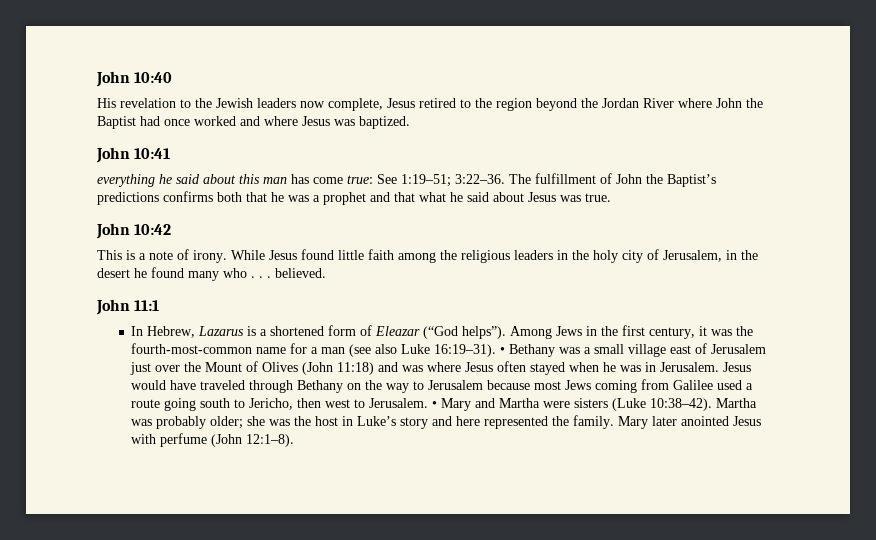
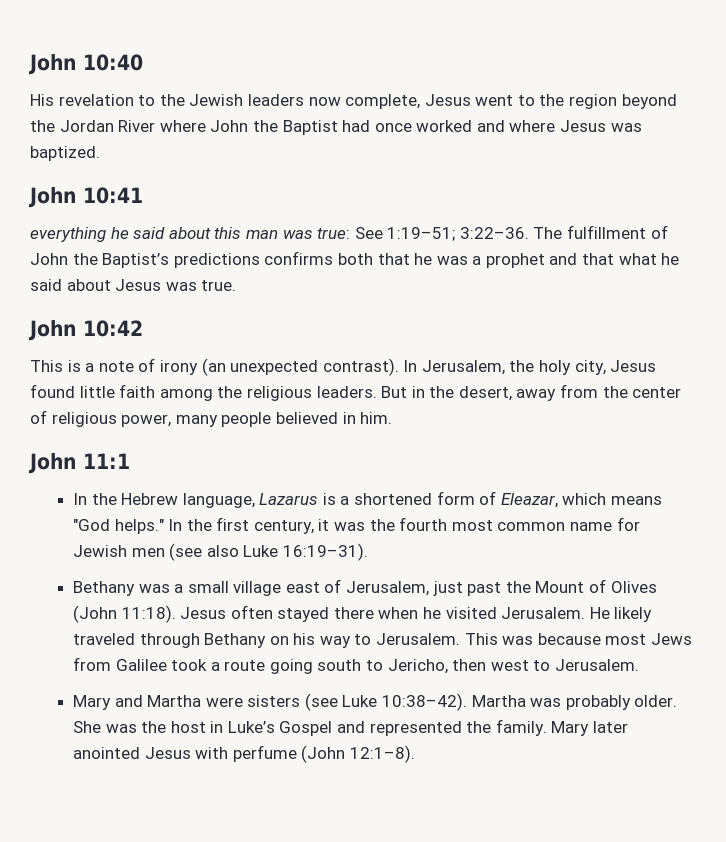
[419,98,456,108] retired -> [475,95,514,106] went
[291,174,343,184] has come -> [282,230,313,239] was
[193,250,265,263] irony. While -> [159,358,606,376] irony (an unexpected contrast). In Jerusalem, the holy city,
[514,249,758,263] [97,267,326,281] leaders in the holy city of Jerusalem, in the desert he found many who . . . believed. -> [316,384,682,401] [30,410,393,427] leaders. But in the desert, away from the center of religious power, many people believed in him.
[147,326,196,338] Hebrew, -> [91,493,255,508] the Hebrew language,
[375,326,598,339] Eleazar (“God helps”). Among Jews in -> [500,493,662,508] [72,519,183,534] Eleazar, which means "God helps." In
[131,343,346,354] fourth-most-common name for a man -> [399,517,640,531] [72,545,165,557] fourth most common name for Jewish men
[500,347,506,354] • -> (368, 552) //
[711,344,767,354] [130,362,181,375] Jerusalem just over -> [346,581,502,596] Jerusalem, just past
[337,362,462,375] 11:18) and was where -> [121,605,176,623] 11:18).
(566, 368) none -> [333,607,374,619] there
[620,362,752,372] [131,380,197,390] was in Jerusalem. Jesus would have -> [445,607,653,622] visited Jerusalem. He likely
[365,380,383,390] the -> [293,633,316,645] his
[428,380,484,390] Jerusalem -> [376,633,534,645] Jerusalem. This was
[595,380,638,393] coming -> (692, 639) none
[717,380,743,390] used -> [171,659,208,671] took
[432,401,438,408] • -> (639, 665) //
[612,398,647,411] (Luke -> [304,693,378,711] (see Luke
[210,416,266,429] older; she -> [634,695,678,707] [72,721,101,733] older. She
[400,416,481,429] story and here -> [279,721,366,736] Gospel and

